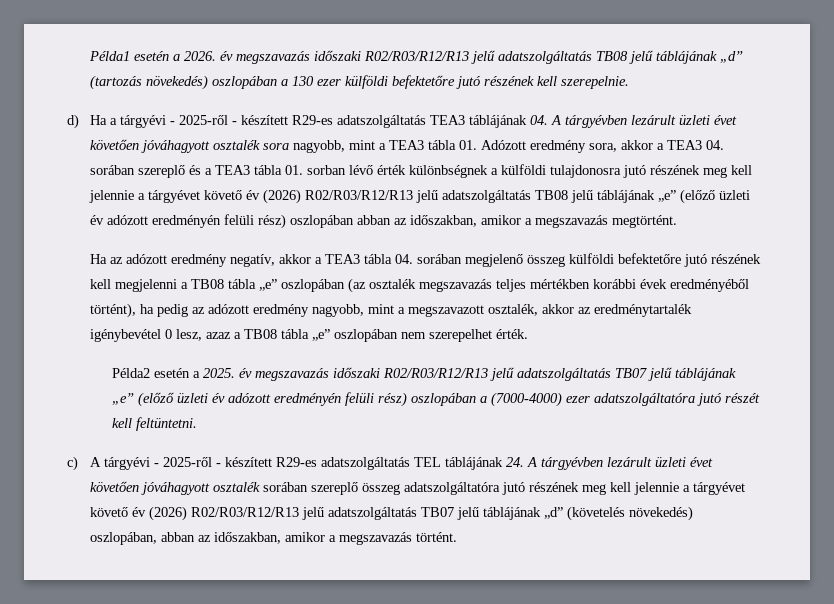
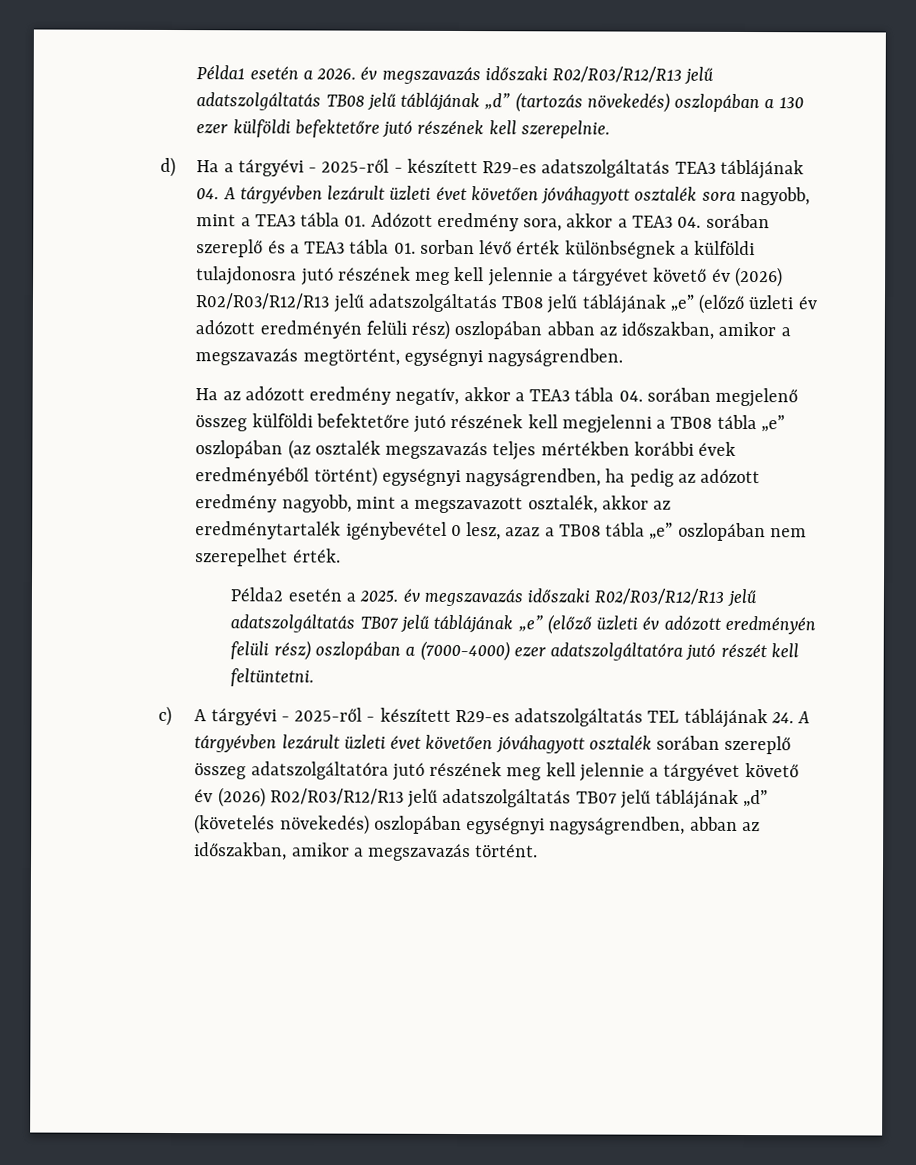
[611,215,677,228] megtörtént. -> [302,348,624,367] megtörtént, egységnyi nagyságrendben.
[89,303,136,318] történt), -> [313,466,602,487] történt) egységnyi nagyságrendben,
[89,532,157,545] oszlopában, -> [373,815,686,835] oszlopában egységnyi nagyságrendben,

